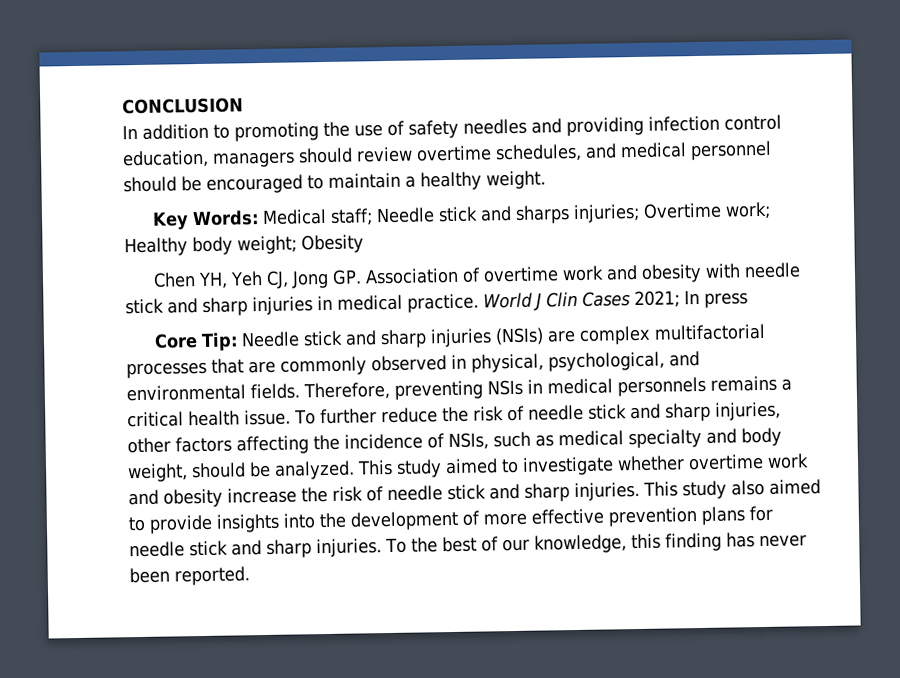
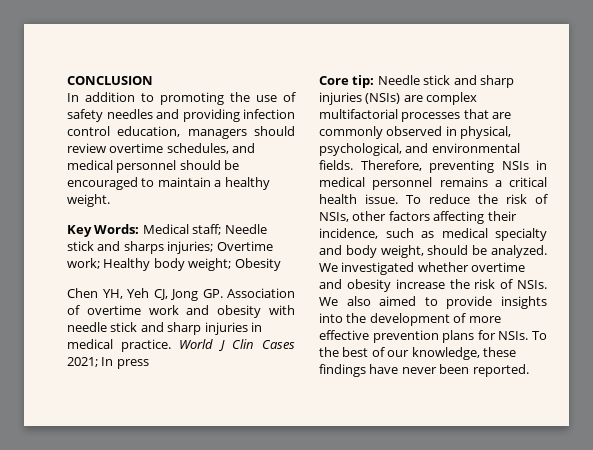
[200,332,238,351] Tip: -> [352,75,375,88] tip:
[617,376,706,397] personnels -> [372,177,433,190] personnel
[319,408,377,425] further -> (421, 199) none
[527,401,781,422] [127,432,489,455] needle stick and sharp injuries, other factors affecting the incidence of NSIs, -> [319,211,517,224] [319,228,378,239] NSIs, other factors affecting their incidence,
[357,456,614,478] This study aimed to investigate -> [319,262,415,275] We investigated
[767,453,809,469] work -> (526, 267) none
[387,480,727,502] needle stick and sharp injuries. This study -> [517,280,547,289] [319,297,338,306] NSIs. We
[129,538,382,558] needle stick and sharp injuries. -> [498,331,529,340] NSIs.
[630,532,755,552] this finding has -> [482,347,516,357] [319,364,399,377] these findings have

